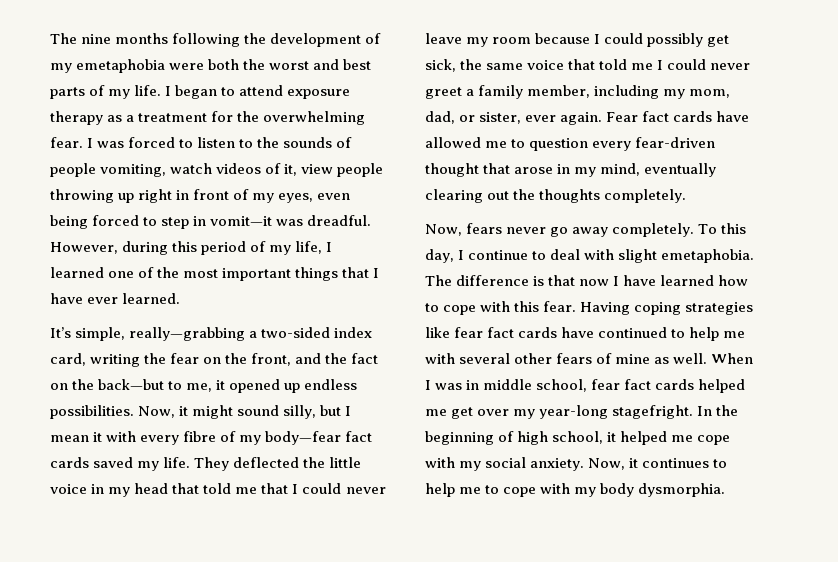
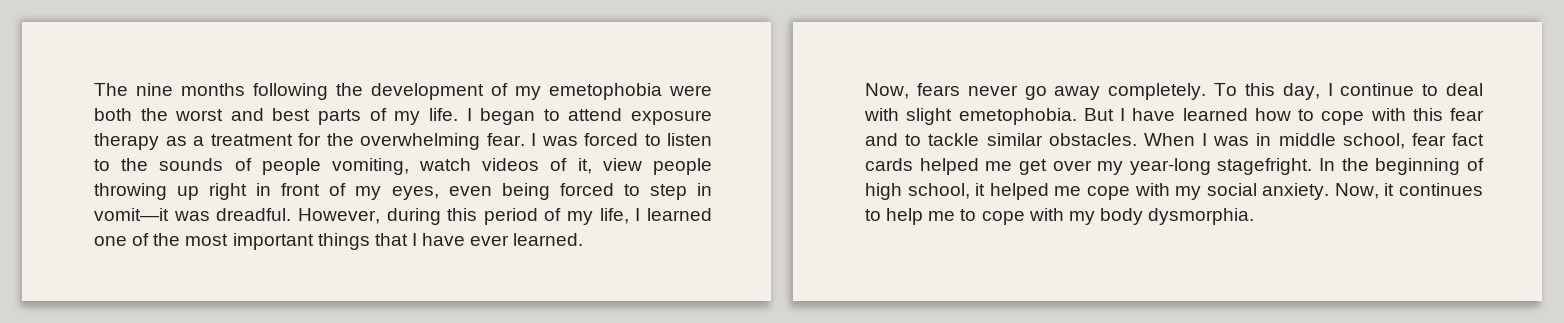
[76,59,166,73] emetaphobia -> [549,83,662,100] emetophobia
[50,327,373,341] [50,353,379,367] [50,379,358,393] [50,405,352,419] [50,431,373,445] [50,457,362,471] [50,483,386,497] [425,33,730,47] [425,59,751,72] [425,85,731,99] [425,111,750,125] [425,137,716,151] [425,163,717,177] [425,189,687,203] // It’s simple, really—grabbing a two-sided index card, writing the fear on the front, and the fact on the back—but to me, it opened up endless possibilities. Now, it might sound silly, but I mean it with every fibre of my body—fear fact cards saved my life. They deflected the little voice in my head that told me that I could never leave my room because I could possibly get sick, the same voice that told me I could never greet a family member, including my mom, dad, or sister, ever again. Fear fact cards have allowed me to question every fear-driven thought that arose in my mind, eventually clearing out the thoughts completely. -> (584, 239) none
[661,249,755,263] [425,275,610,286] emetaphobia. The difference is that now -> [958,108,1114,125] emetophobia. But
[543,301,754,315] [425,327,746,341] [425,353,708,364] fear. Having coping strategies like fear fact cards have continued to help me with several other fears of mine as well. -> [1450,108,1484,121] [865,133,1137,146] fear and to tackle similar obstacles.

